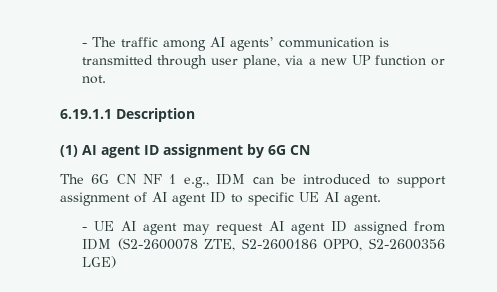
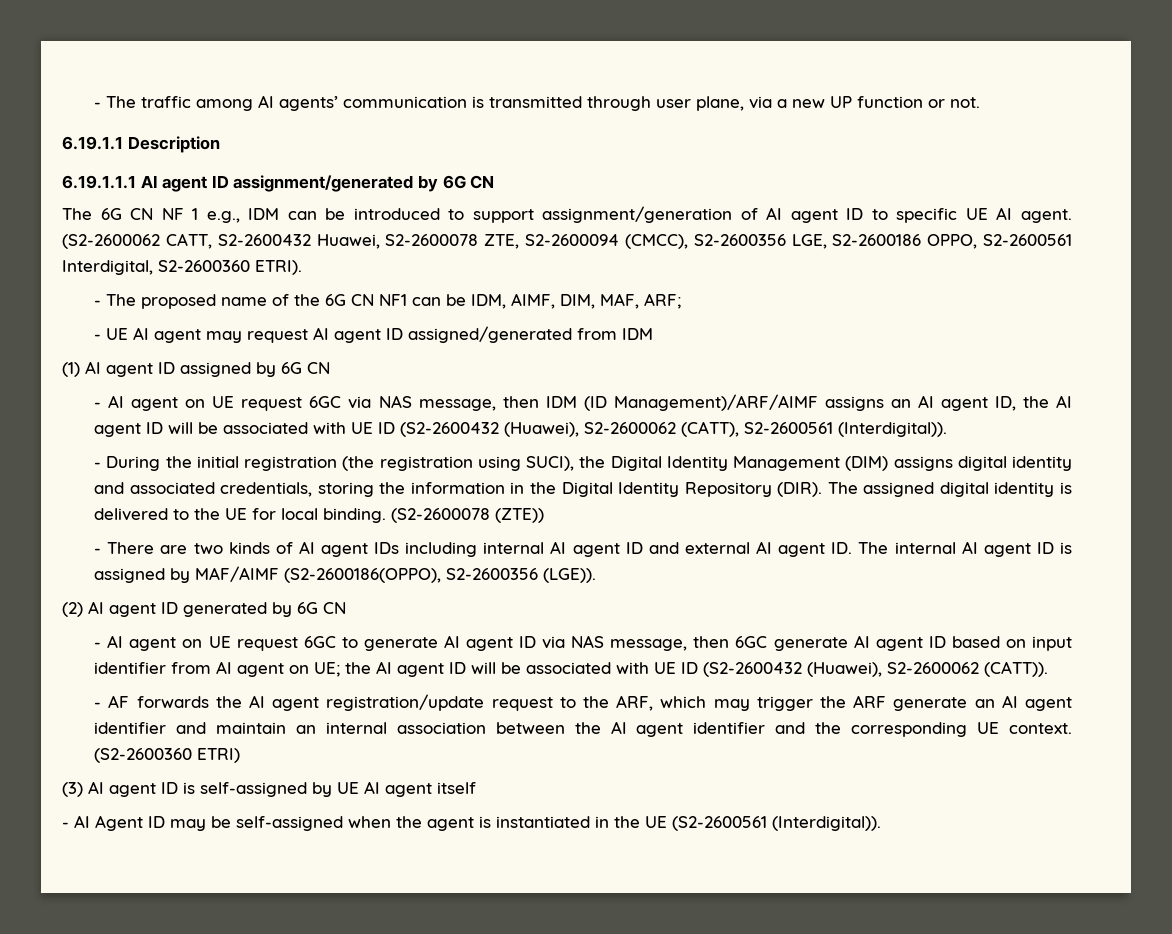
[60,144,243,158] (1) AI agent ID assignment -> [62,175,414,192] 6.19.1.1.1 AI agent ID assignment/generated
[60,192,130,206] assignment -> [542,206,733,223] assignment/generation
(381, 200) none -> [62,233,1073,249] [62,260,302,275] [94,293,682,309] (S2-2600062 CATT, S2-2600432 Huawei, S2-2600078 ZTE, S2-2600094 (CMCC), S2-2600356 LGE, S2-2600186 OPPO, S2-2600561 Interdigital, S2-2600360 ETRI). // - The proposed name of the 6G CN NF1 can be IDM, AIMF, DIM, MAF, ARF;
[354,221,409,235] assigned -> [408,326,573,343] assigned/generated
[117,238,445,251] [81,256,116,268] (S2-2600078 ZTE, S2-2600186 OPPO, S2-2600356 LGE) -> [62,361,330,377] [94,394,1073,411] [94,421,948,437] [94,456,1073,471] [94,482,1073,497] [94,508,545,523] [94,541,1073,557] [94,566,597,583] [62,601,346,617] [94,635,1073,651] [94,661,1049,677] [94,694,1072,711] [94,721,1072,737] [94,748,241,763] [62,781,476,797] [62,815,881,831] // (1) AI agent ID assigned by 6G CN // - AI agent on UE request 6GC via NAS message, then IDM (ID Management)/ARF/AIMF assigns an AI agent ID, the AI agent ID will be associated with UE ID (S2-2600432 (Huawei), S2-2600062 (CATT), S2-2600561 (Interdigital)). // - During the initial registration (the registration using SUCI), the Digital Identity Management (DIM) assigns digital identity and associated credentials, storing the information in the Digital Identity Repository (DIR). The assigned digital identity is delivered to the UE for local binding. (S2-2600078 (ZTE)) // - There are two kinds of AI agent IDs including internal AI agent ID and external AI agent ID. The internal AI agent ID is assigned by MAF/AIMF (S2-2600186(OPPO), S2-2600356 (LGE)). // (2) AI agent ID generated by 6G CN // - AI agent on UE request 6GC to generate AI agent ID via NAS message, then 6GC generate AI agent ID based on input identifier from AI agent on UE; the AI agent ID will be associated with UE ID (S2-2600432 (Huawei), S2-2600062 (CATT)). // - AF forwards the AI agent registration/update request to the ARF, which may trigger the ARF generate an AI agent identifier and maintain an internal association between the AI agent identifier and the corresponding UE context. (S2-2600360 ETRI) // (3) AI agent ID is self-assigned by UE AI agent itself // - AI Agent ID may be self-assigned when the agent is instantiated in the UE (S2-2600561 (Interdigital)).

